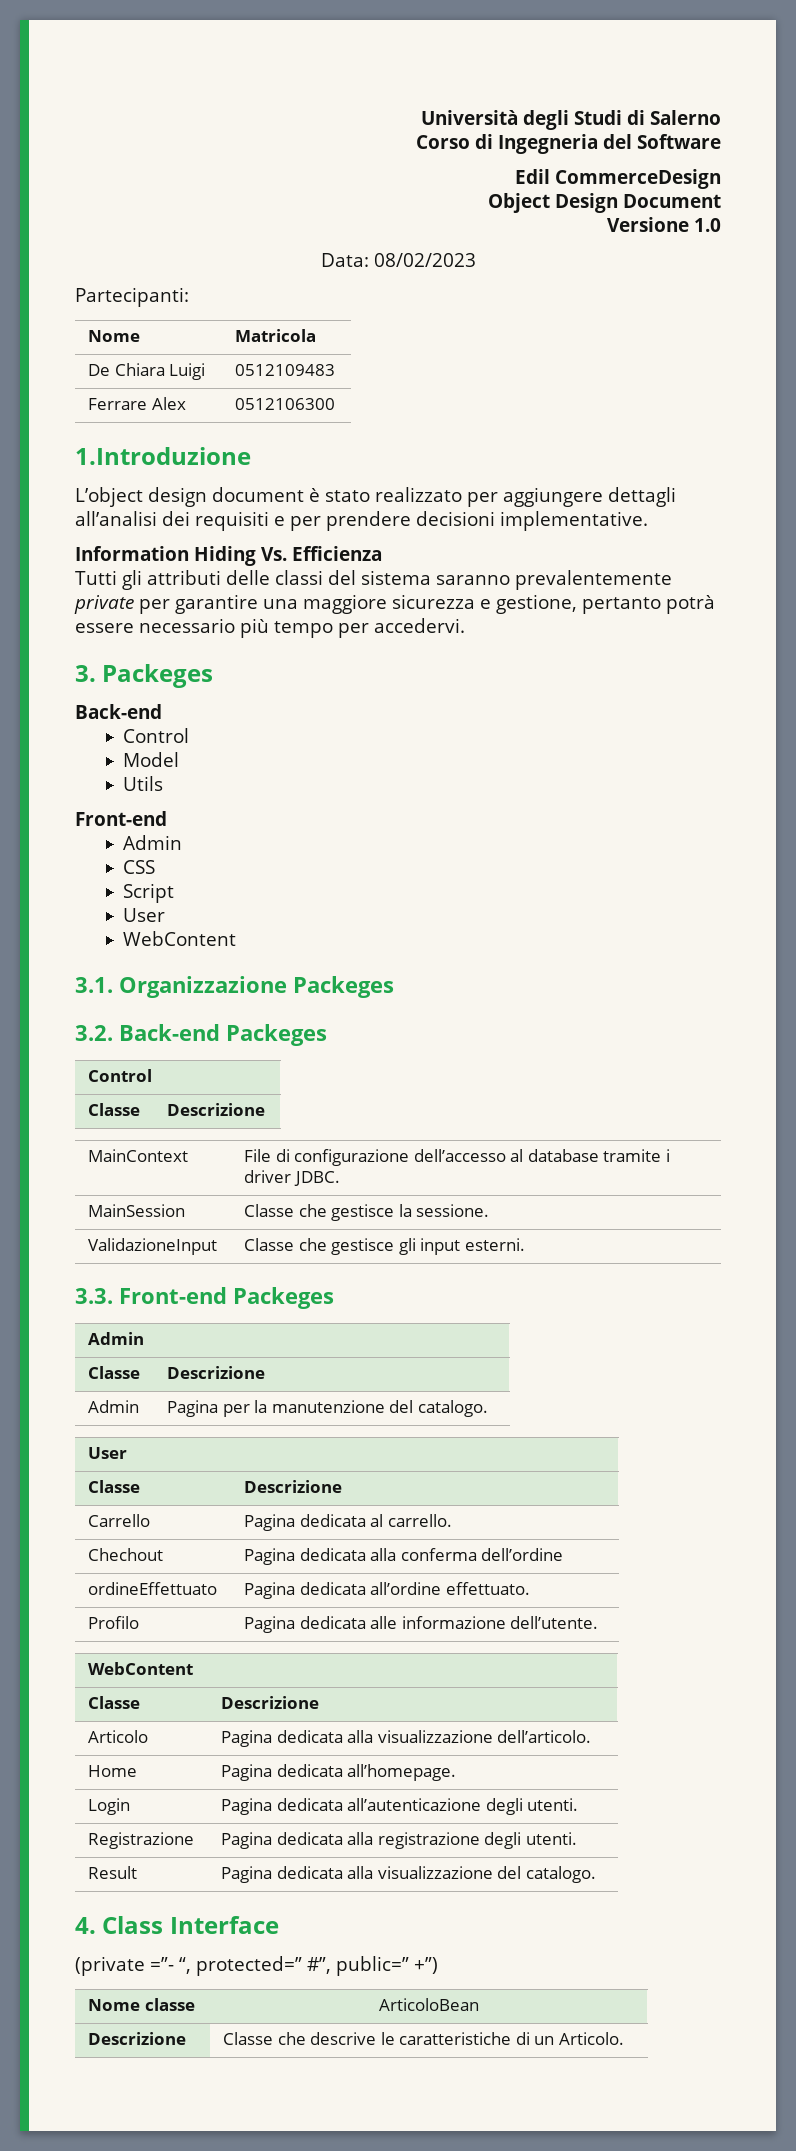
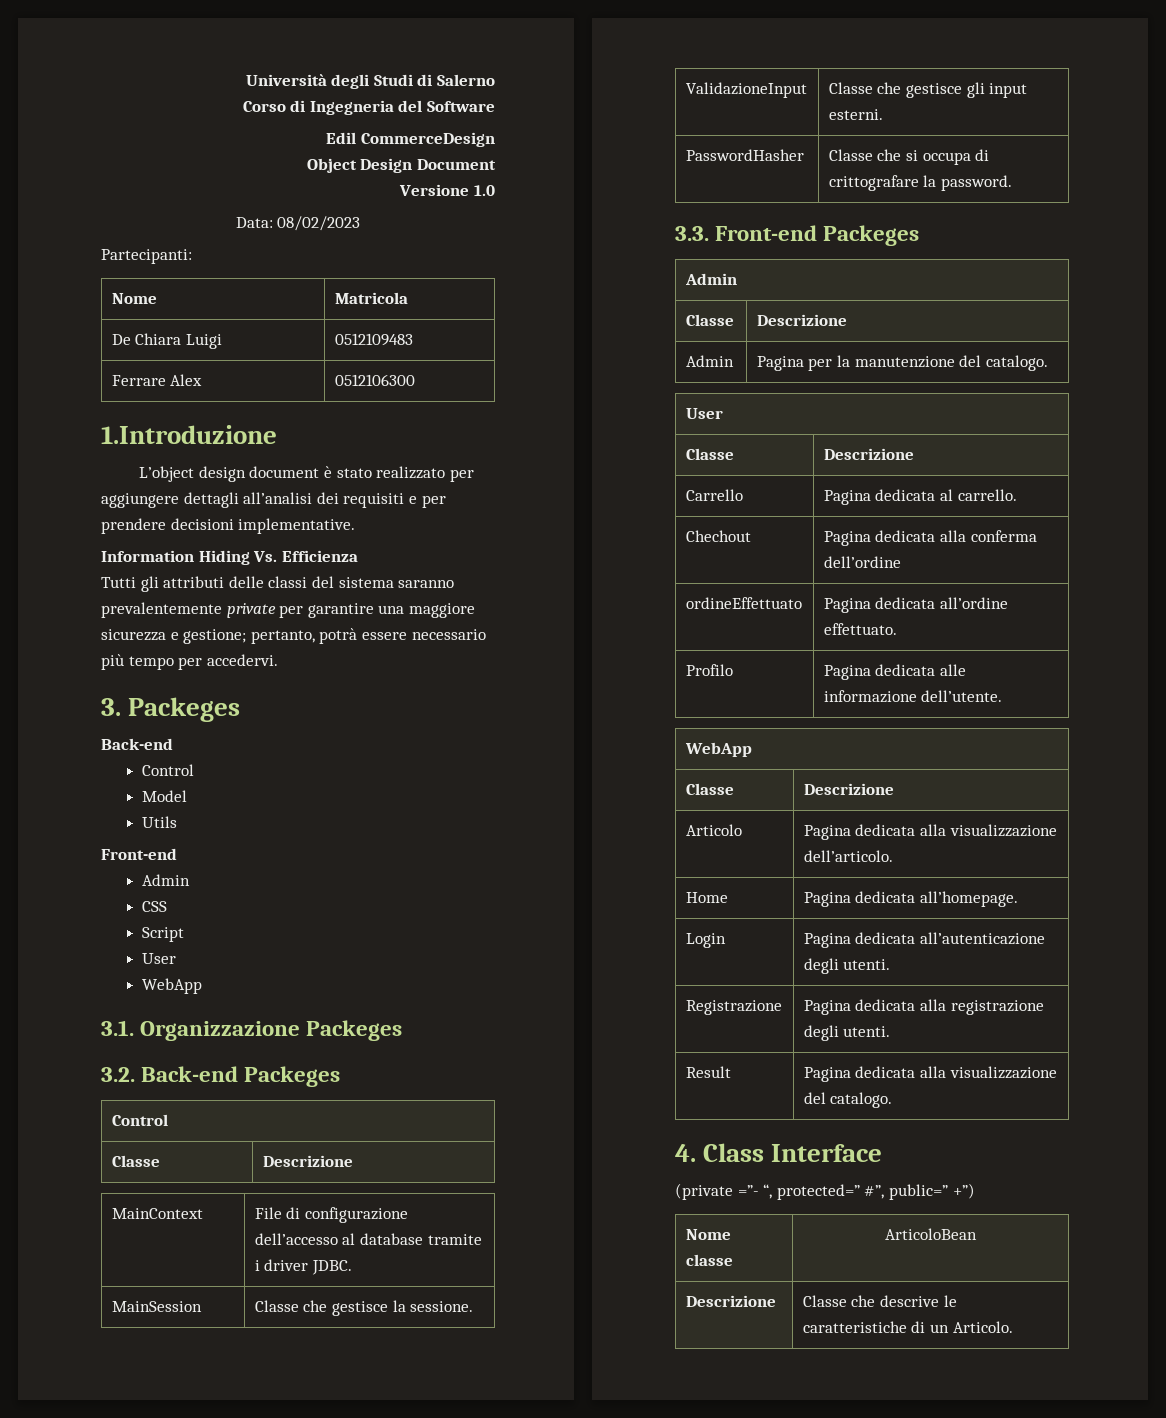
[496,594,661,614] gestione, pertanto -> [183,629,315,644] gestione; pertanto,
[122,931,236,946] WebContent -> [142,978,203,994] WebApp
(525, 1244) none -> [685,149,804,161] [828,149,990,165] [828,175,1013,191] // PasswordHasher | Classe che si occupa di crittografare la password.
[88,1662,194,1675] WebContent -> [684,742,752,757] WebApp

